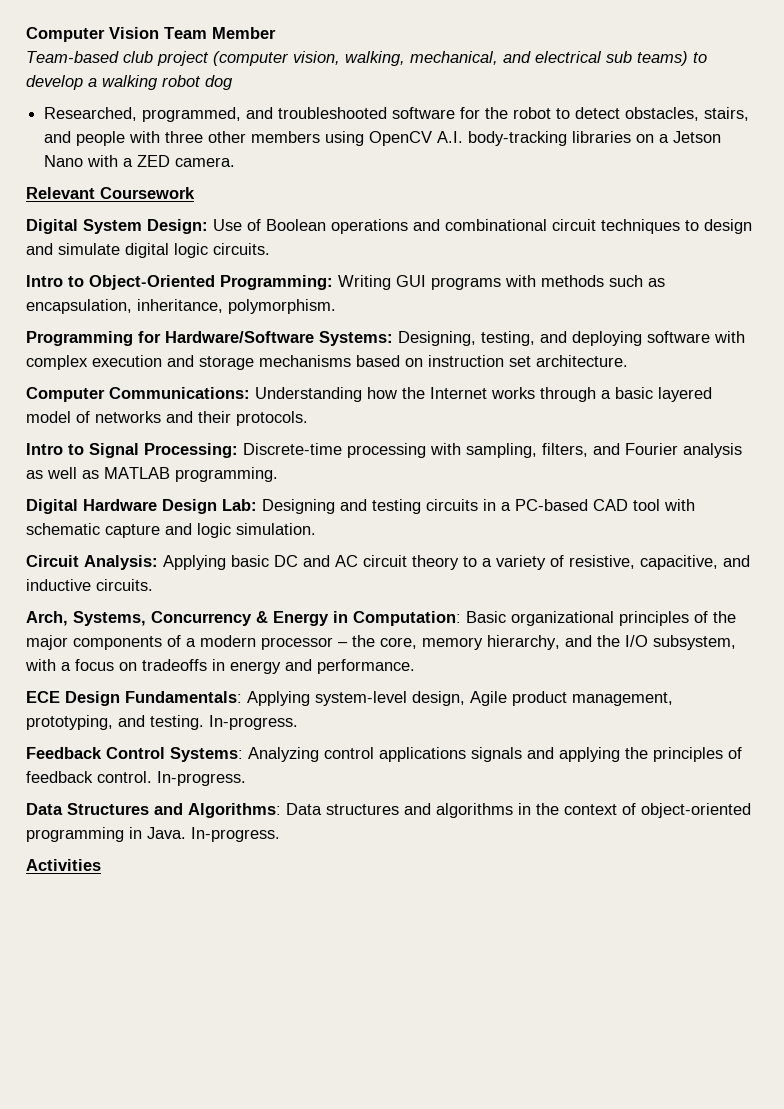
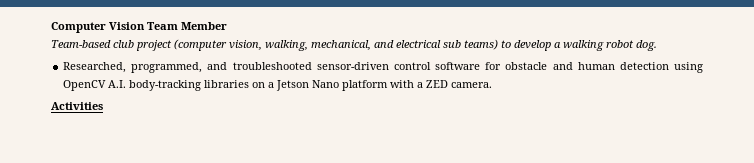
[205,75,233,90] dog -> [636,40,657,51] dog.
[392,107,750,121] [44,131,321,146] software for the robot to detect obstacles, stairs, and people with three other members -> [316,62,669,70] sensor-driven control software for obstacle and human detection
(84, 161) none -> [342,80,389,91] platform
[26,187,195,199] [26,219,752,234] [26,243,270,258] [26,275,665,290] [26,299,336,314] [26,331,745,346] [26,355,628,370] [26,387,712,402] [26,411,308,426] [26,443,742,458] [26,467,278,482] [26,499,695,514] [26,523,316,538] [26,555,750,570] [26,579,153,591] [26,611,736,626] [26,635,736,650] [25,659,415,674] [26,691,673,706] [26,715,298,730] [26,747,742,762] [26,771,246,786] [26,803,751,818] [26,827,280,842] // Relevant Coursework // Digital System Design: Use of Boolean operations and combinational circuit techniques to design and simulate digital logic circuits. // Intro to Object-Oriented Programming: Writing GUI programs with methods such as encapsulation, inheritance, polymorphism. // Programming for Hardware/Software Systems: Designing, testing, and deploying software with complex execution and storage mechanisms based on instruction set architecture. // Computer Communications: Understanding how the Internet works through a basic layered model of networks and their protocols. // Intro to Signal Processing: Discrete-time processing with sampling, filters, and Fourier analysis as well as MATLAB programming. // Digital Hardware Design Lab: Designing and testing circuits in a PC-based CAD tool with schematic capture and logic simulation. // Circuit Analysis: Applying basic DC and AC circuit theory to a variety of resistive, capacitive, and inductive circuits. // Arch, Systems, Concurrency & Energy in Computation: Basic organizational principles of the major components of a modern processor – the core, memory hierarchy, and the I/O subsystem, with a focus on tradeoffs in energy and performance. // ECE Design Fundamentals: Applying system-level design, Agile product management, prototyping, and testing. In-progress. // Feedback Control Systems: Analyzing control applications signals and applying the principles of feedback control. In-progress. // Data Structures and Algorithms: Data structures and algorithms in the context of object-oriented programming in Java. In-progress. -> (493, 85) none

